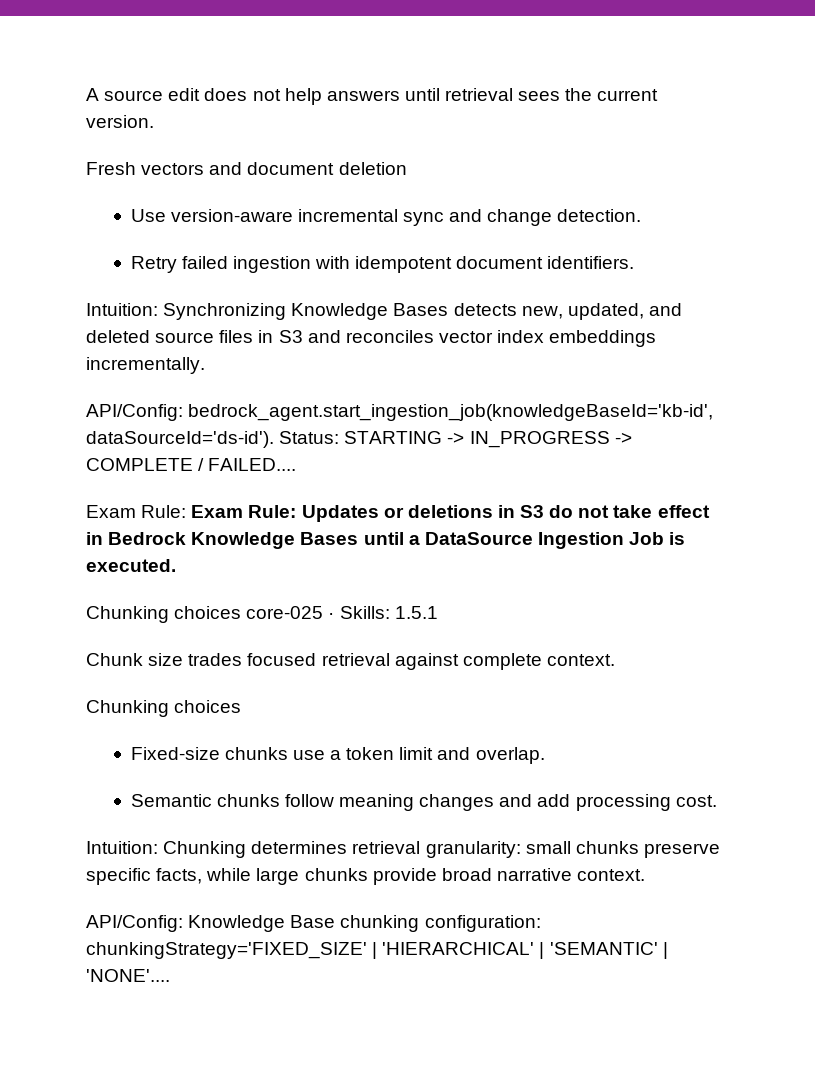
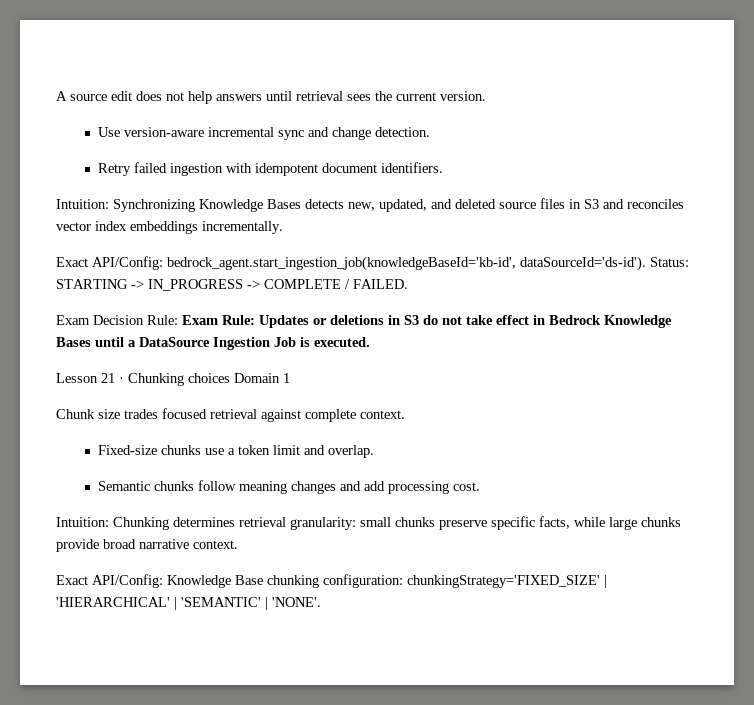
[86,162,407,175] // Fresh vectors and document deletion -> (486, 96) none
(205, 365) none -> [56,257,88,267] Exact
[208,458,297,471] [86,505,136,518] FAILED.... // Exam -> [353,279,408,289] [56,315,144,325] FAILED. // Exam Decision
[86,606,438,623] Chunking choices core-025 · Skills: 1.5.1 -> [56,373,290,386] Lesson 21 · Chunking choices Domain 1
[86,700,242,717] // Chunking choices -> (405, 414) none
(646, 875) none -> [56,575,88,585] Exact
[86,969,170,982] 'NONE'.... -> [272,597,321,607] 'NONE'.

